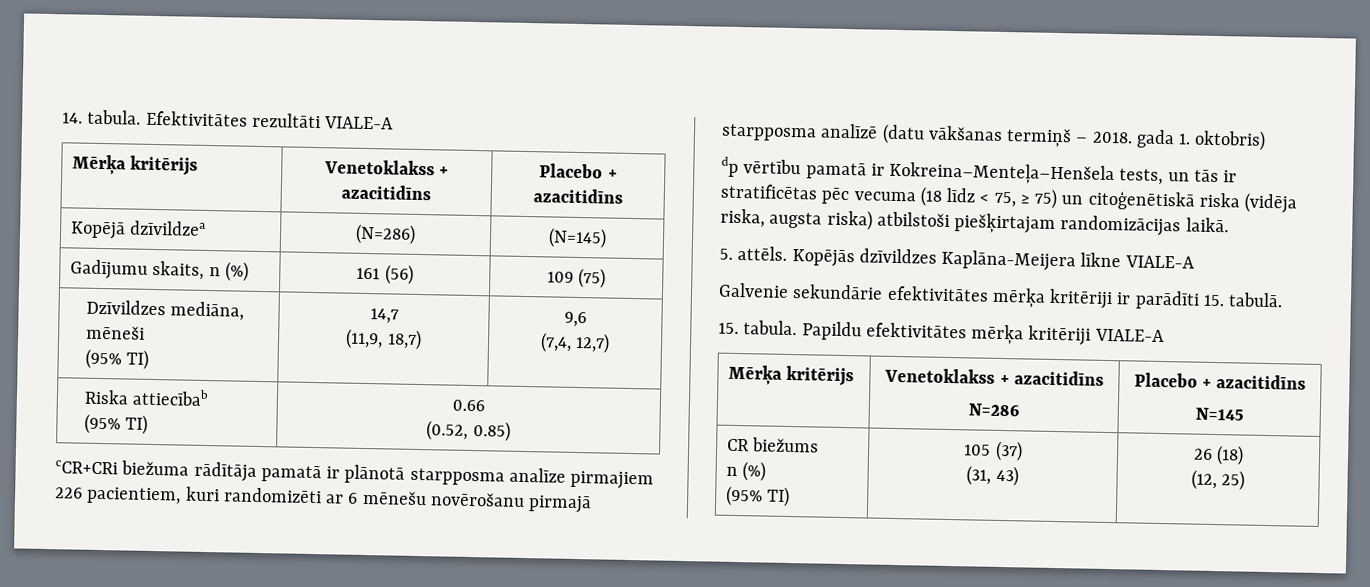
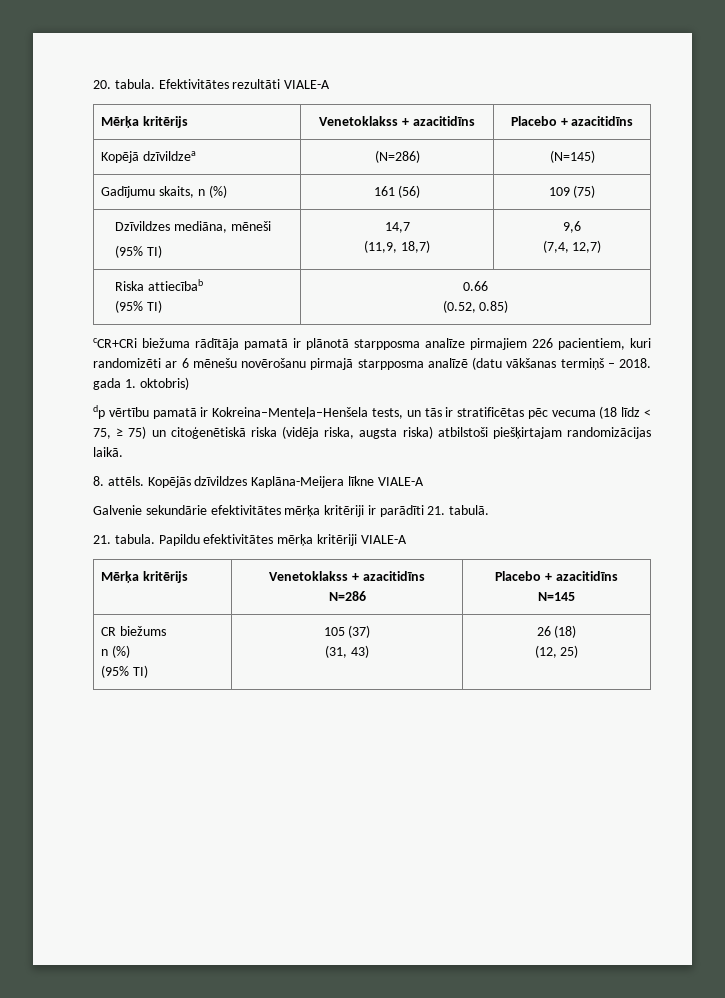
[62,112,83,124] 14. -> [93,80,111,89] 20.
[719,248,733,260] 5. -> [93,476,104,486] 8.
[1202,294,1225,307] 15. -> [427,506,446,515] 21.
[718,322,739,335] 15. -> [93,535,111,544] 21.

